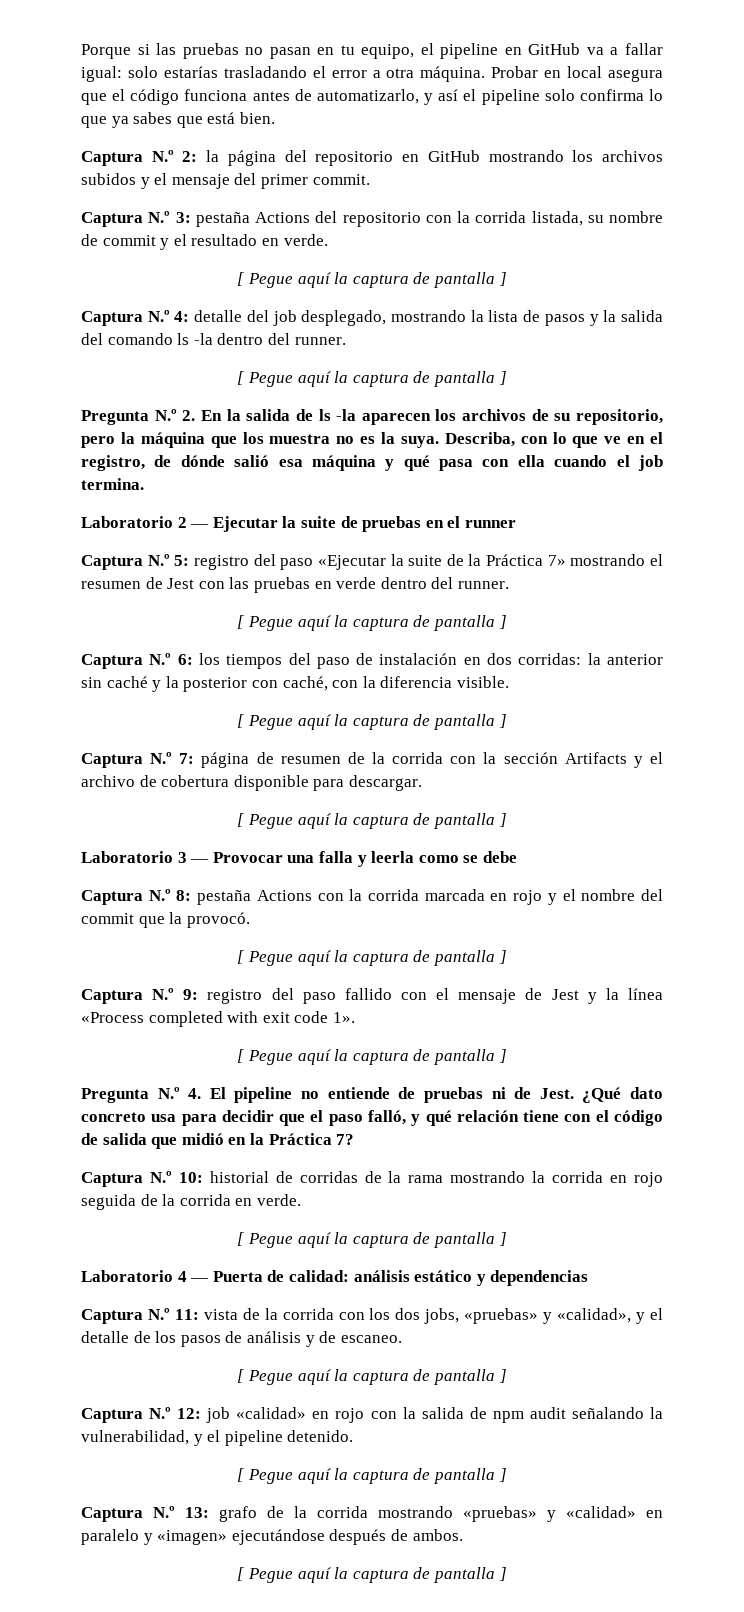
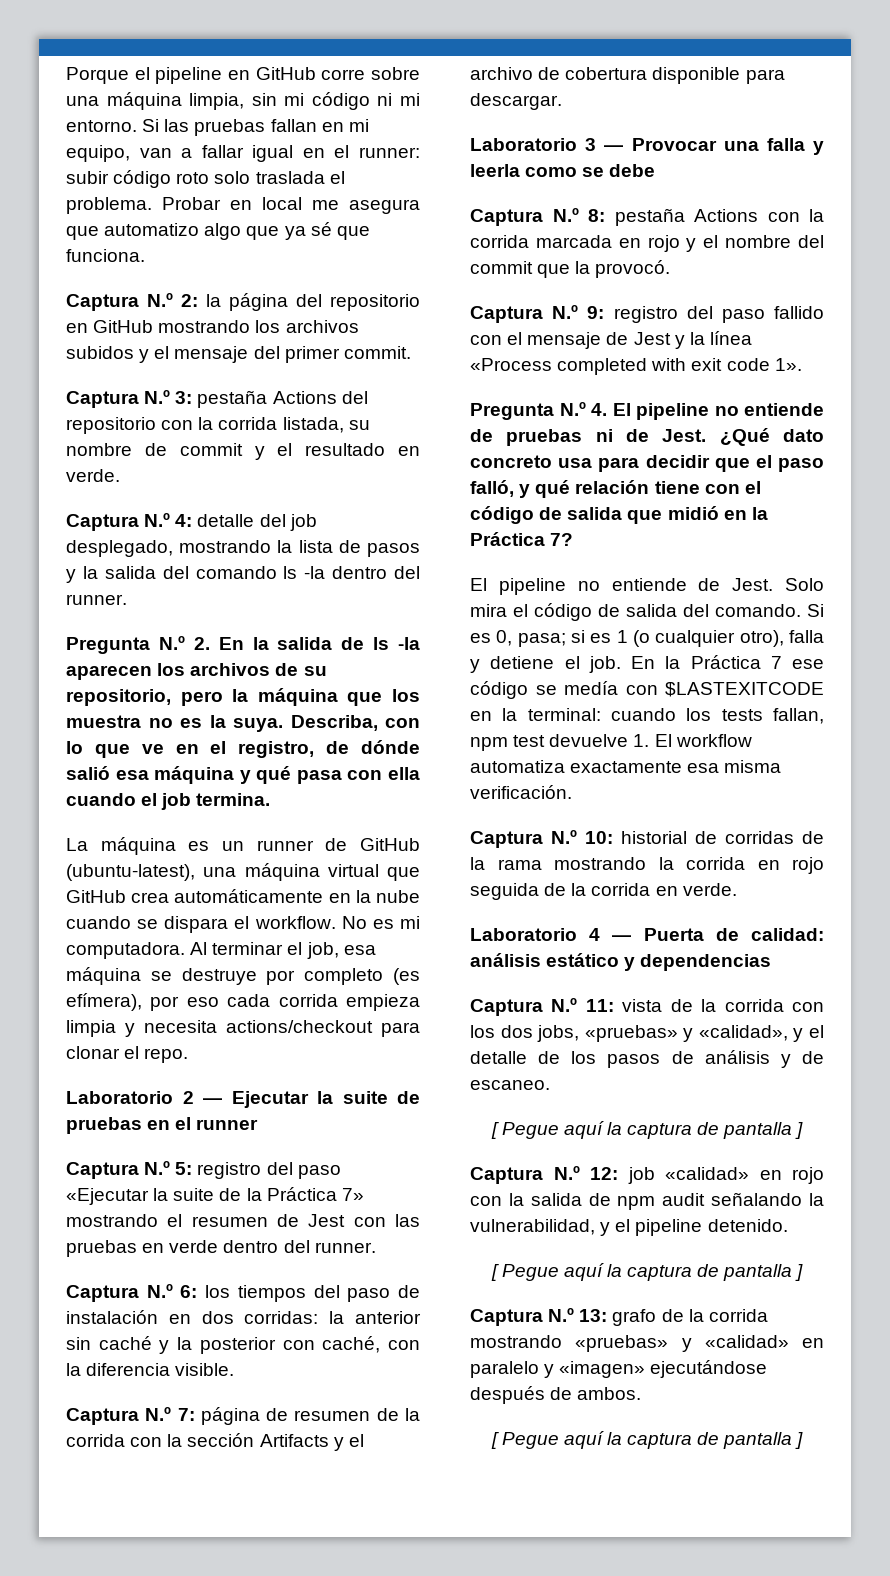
[137,43,663,59] [81,66,486,82] si las pruebas no pasan en tu equipo, el pipeline en GitHub va a fallar igual: solo estarías trasladando el error a otra máquina. -> [134,67,421,84] [66,92,420,110] [66,119,369,136] [66,145,420,162] [66,170,345,188] [66,197,152,214] el pipeline en GitHub corre sobre una máquina limpia, sin mi código ni mi entorno. Si las pruebas fallan en mi equipo, van a fallar igual en el runner: subir código roto solo traslada el problema.
(603, 72) none -> [312,200,339,210] me
[112,89,663,105] [81,112,275,128] el código funciona antes de automatizarlo, y así el pipeline solo confirma lo que ya sabes que está bien. -> [104,222,370,240] [66,249,145,262] automatizo algo que ya sé que funciona.
[237,272,507,288] // [ Pegue aquí la captura de pantalla ] -> (120, 475) none
[237,371,507,387] // [ Pegue aquí la captura de pantalla ] -> (127, 599) none
(144, 484) none -> [66,837,421,855] [66,863,420,881] [66,889,420,903] [66,916,421,933] [66,942,376,959] [66,967,421,985] [66,993,420,1011] [66,1020,420,1037] [66,1046,189,1063] // La máquina es un runner de GitHub (ubuntu-latest), una máquina virtual que GitHub crea automáticamente en la nube cuando se dispara el workflow. No es mi computadora. Al terminar el job, esa máquina se destruye por completo (es efímera), por eso cada corrida empieza limpia y necesita actions/checkout para clonar el repo.
[237,615,507,631] // [ Pegue aquí la captura de pantalla ] -> (376, 1247) none
[237,714,507,730] // [ Pegue aquí la captura de pantalla ] -> (235, 1369) none
[237,813,507,829] // [ Pegue aquí la captura de pantalla ] -> (562, 101) none
[237,950,507,966] // [ Pegue aquí la captura de pantalla ] -> (671, 269) none
[237,1049,507,1065] // [ Pegue aquí la captura de pantalla ] -> (802, 364) none
(355, 1139) none -> [470,578,824,595] [470,603,824,621] [470,630,824,647] [470,655,824,673] [470,681,824,699] [470,708,824,724] [470,734,752,751] [470,760,782,773] [470,785,572,799] // El pipeline no entiende de Jest. Solo mira el código de salida del comando. Si es 0, pasa; si es 1 (o cualquier otro), falla y detiene el job. En la Práctica 7 ese código se medía con $LASTEXITCODE en la terminal: cuando los tests fallan, npm test devuelve 1. El workflow automatiza exactamente esa misma verificación.
[237,1232,507,1248] // [ Pegue aquí la captura de pantalla ] -> (737, 889) none

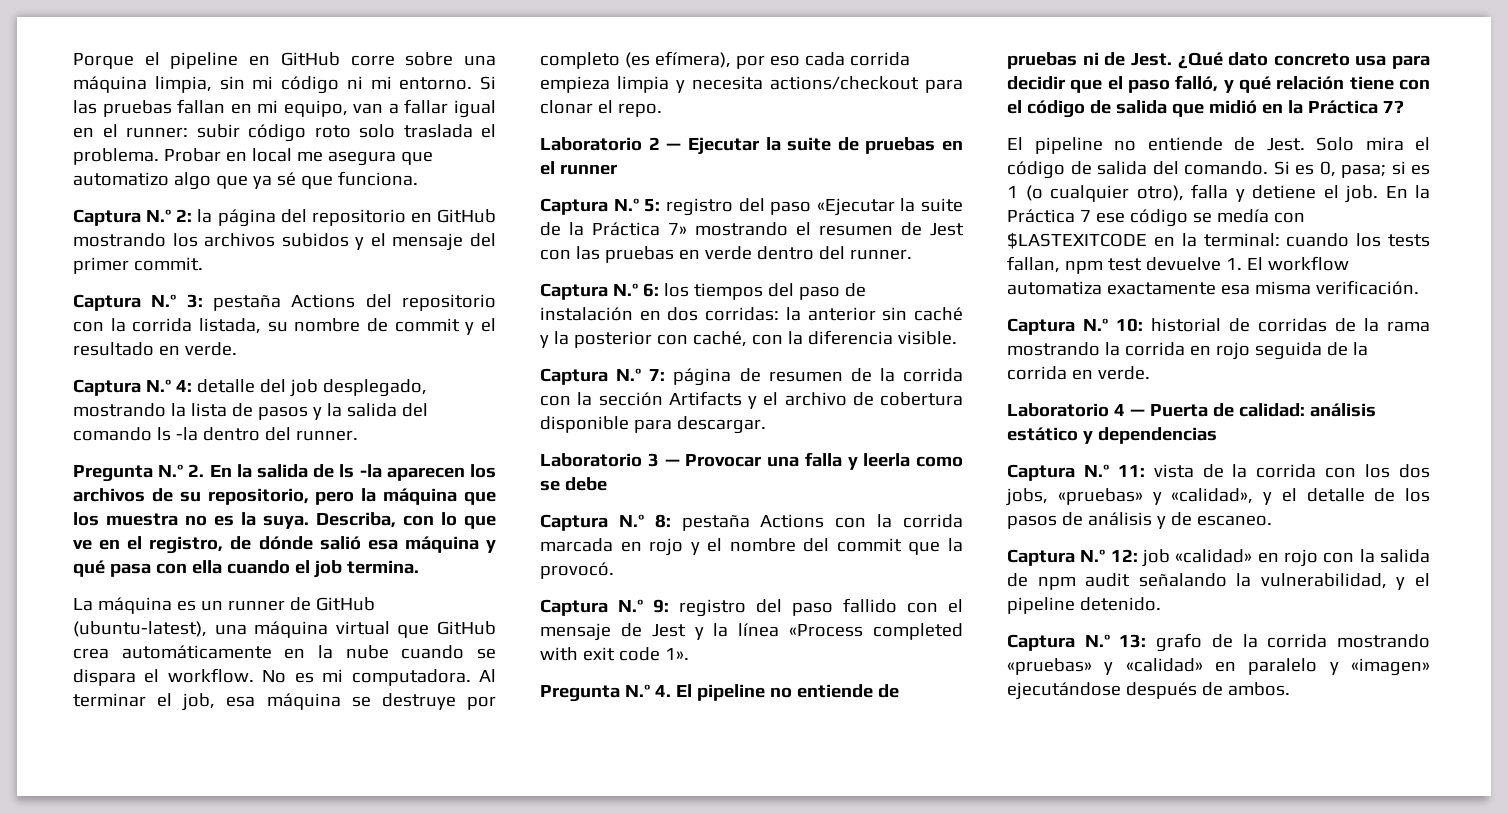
[490,1121,804,1139] // [ Pegue aquí la captura de pantalla ] -> (1272, 520) none
[490,1263,804,1281] // [ Pegue aquí la captura de pantalla ] -> (1161, 604) none
[490,1431,804,1449] // [ Pegue aquí la captura de pantalla ] -> (1290, 689) none

